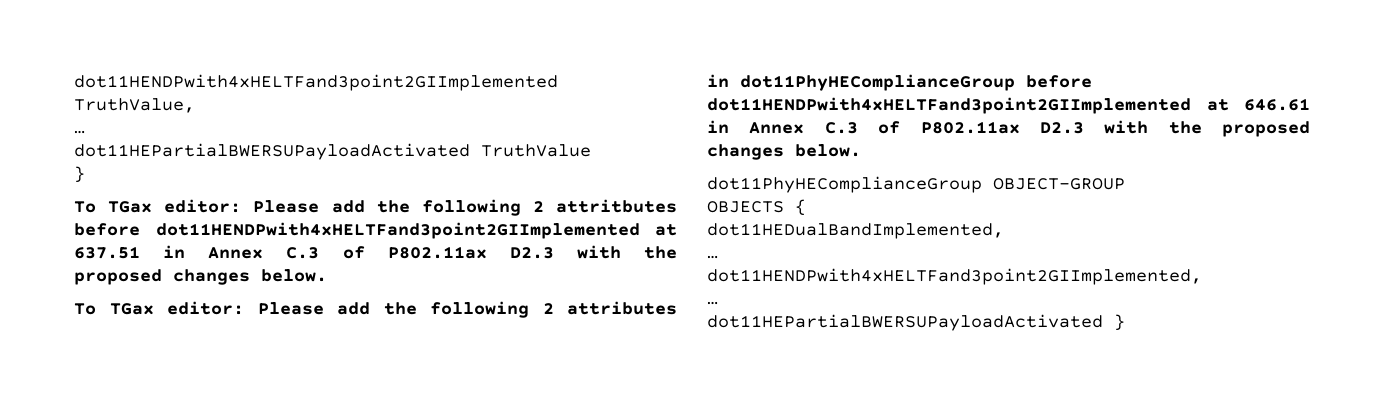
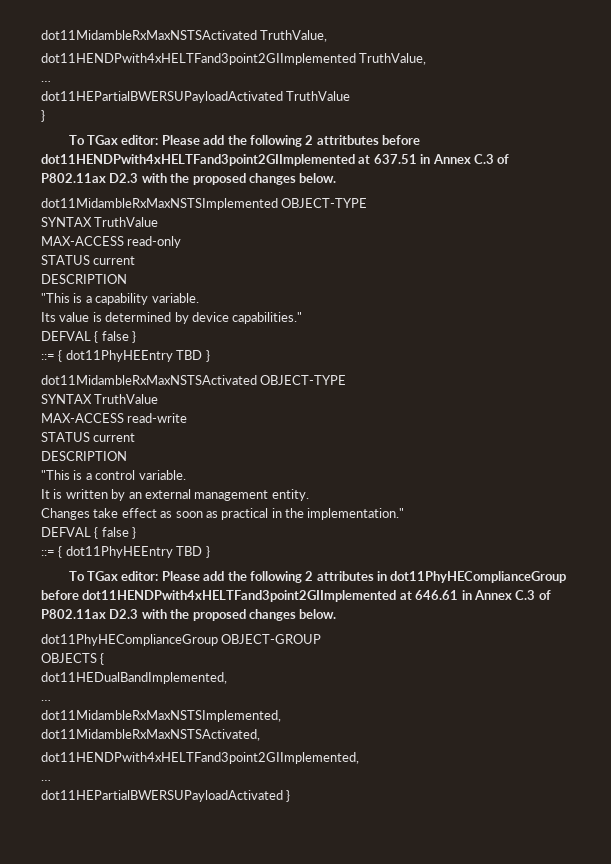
(74, 82) none -> [41,30,328,42] dot11MidambleRxMaxNSTSActivated TruthValue, //
(327, 275) none -> [41,198,368,210] [41,217,159,227] [41,236,182,248] [41,255,136,265] [41,274,127,284] [41,293,199,305] [41,312,303,324] [41,331,137,343] [41,350,210,362] [41,375,347,385] [41,394,159,404] [41,413,188,423] [41,432,136,442] [41,451,127,461] [41,470,186,480] [41,489,309,501] [41,508,405,520] [41,527,137,539] [41,546,210,558] // dot11MidambleRxMaxNSTSImplemented OBJECT-TYPE // SYNTAX TruthValue // MAX-ACCESS read-only // STATUS current // DESCRIPTION // "This is a capability variable. // Its value is determined by device capabilities." // DEFVAL { false } // ::= { dot11PhyHEEntry TBD } // dot11MidambleRxMaxNSTSActivated OBJECT-TYPE // SYNTAX TruthValue // MAX-ACCESS read-write // STATUS current // DESCRIPTION // "This is a control variable. // It is written by an external management entity. // Changes take effect as soon as practical in the implementation." // DEFVAL { false } // ::= { dot11PhyHEEntry TBD }
(718, 257) none -> [41,710,281,722] [41,729,260,741] // dot11MidambleRxMaxNSTSImplemented, // dot11MidambleRxMaxNSTSActivated,

